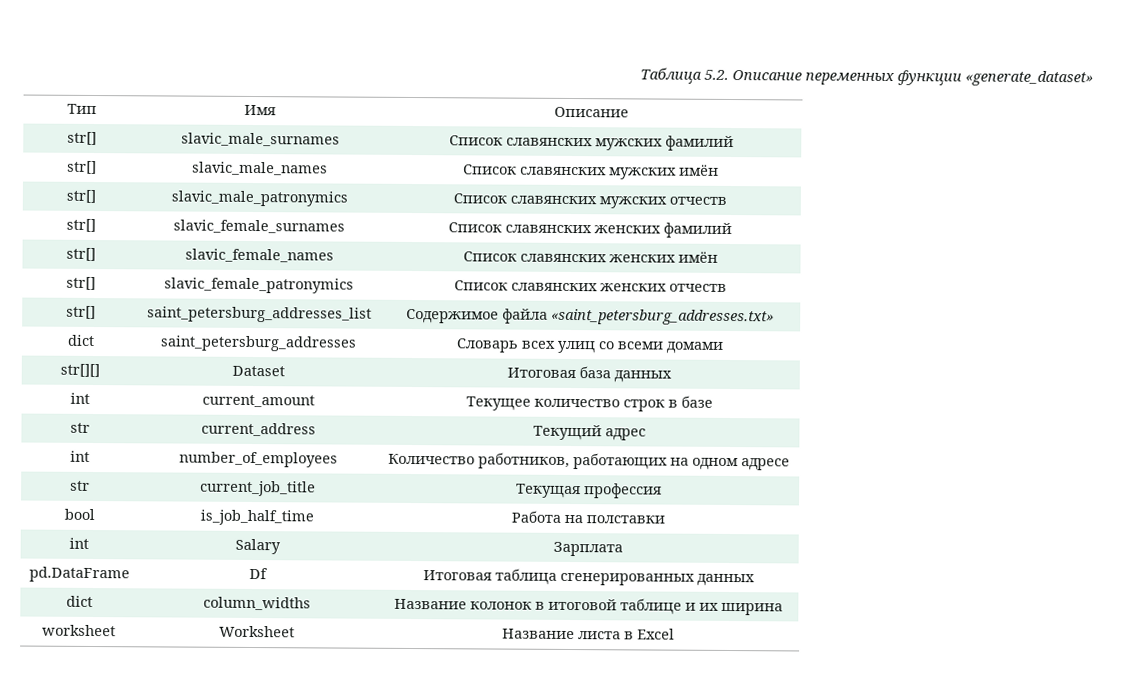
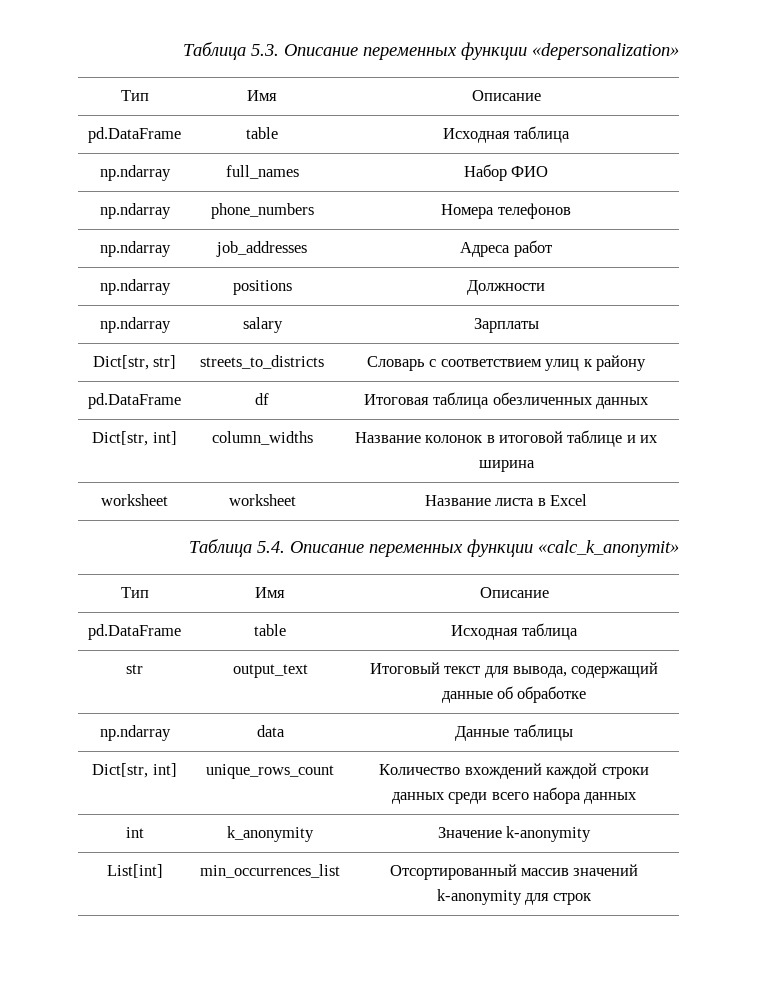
[640,67,1093,87] [67,103,97,115] [244,104,276,116] [553,106,629,118] [67,131,97,146] [180,132,340,147] [448,135,734,152] [67,160,97,175] [192,161,328,176] [463,164,719,180] [66,189,96,204] [170,190,348,207] [453,193,727,209] [66,218,96,233] [173,219,345,234] [448,222,732,239] [66,247,96,262] [184,248,334,263] [462,251,718,263] [66,276,96,291] [164,277,354,294] [453,280,727,292] [66,305,96,320] [146,306,372,323] [406,308,774,326] [66,334,95,347] [160,335,357,352] [455,338,724,354] [60,363,100,378] [231,365,285,377] [507,366,672,383] [70,392,90,404] [201,394,315,408] [465,395,713,412] [70,422,90,433] [200,422,316,437] [532,424,646,441] [70,450,90,462] [178,451,338,468] [388,452,790,471] [70,480,90,491] [200,480,316,497] [516,483,662,499] [63,508,95,521] [200,509,314,526] [511,510,665,524] [69,537,89,549] [234,538,281,555] [553,541,623,557] [28,566,130,583] [248,567,268,580] Таблица 5.2. Описание переменных функции «generate_dataset» // Тип | Имя | Описание // str[] | slavic_male_surnames | Список славянских мужских фамилий // str[] | slavic_male_names | Список славянских мужских имён // str[] | slavic_male_patronymics | Список славянских мужских отчеств // str[] | slavic_female_surnames | Список славянских женских фамилий // str[] | slavic_female_names | Список славянских женских имён // str[] | slavic_female_patronymics | Список славянских женских отчеств // str[] | saint_petersburg_addresses_list | Содержимое файла «saint_petersburg_addresses.txt» // dict | saint_petersburg_addresses | Словарь всех улиц со всеми домами // str[][] | Dataset | Итоговая база данных // int | current_amount | Текущее количество строк в базе // str | current_address | Текущий адрес // int | number_of_employees | Количество работников, работающих на одном адресе // str | current_job_title | Текущая профессия // bool | is_job_half_time | Работа на полставки // int | Salary | Зарплата // pd.DataFrame | Df -> [183,42,679,60] [120,90,149,101] [246,90,277,101] [471,90,541,101] [88,127,181,143] [245,127,278,139] [442,126,571,143] [99,165,171,181] [225,165,299,179] [463,164,549,181] [99,203,171,219] [210,203,314,219] [441,203,571,219] [99,241,171,257] [215,241,307,257] [460,240,552,257] [99,279,171,295] [232,280,292,295] [467,280,545,295] [99,317,171,333] [242,317,283,333] [473,318,539,333] [92,355,177,370] [200,355,324,369] [366,355,647,371] [88,393,181,409] [254,393,269,405] Таблица 5.3. Описание переменных функции «depersonalization» // Тип | Имя | Описание // pd.DataFrame | table | Исходная таблица // np.ndarray | full_names | Набор ФИО // np.ndarray | phone_numbers | Номера телефонов // np.ndarray | job_addresses | Адреса работ // np.ndarray | positions | Должности // np.ndarray | salary | Зарплаты // Dict[str, str] | streets_to_districts | Словарь с соответствием улиц к району // pd.DataFrame | df
[559,572,755,587] [65,595,93,607] сгенерированных данных // dict -> [492,392,650,409] [92,431,177,446] обезличенных данных // Dict[str, int]
[219,625,295,638] Worksheet -> [228,494,296,506] worksheet
(675, 634) none -> [189,539,679,557] [120,587,149,598] [254,587,285,598] [479,587,549,598] [88,624,181,640] [253,624,286,636] [450,623,579,640] [126,664,143,674] [232,664,308,678] [369,662,659,678] [441,686,587,703] [99,725,171,741] [256,725,285,737] [455,724,573,741] [92,763,177,778] [206,764,334,779] [379,763,649,779] [391,787,638,804] [125,827,144,838] [226,826,314,842] [437,826,592,842] [106,864,163,878] [200,864,340,878] [389,864,639,880] [436,889,593,905] // Таблица 5.4. Описание переменных функции «calc_k_anonymit» // Тип | Имя | Описание // pd.DataFrame | table | Исходная таблица // str | output_text | Итоговый текст для вывода, содержащий данные об обработке // np.ndarray | data | Данные таблицы // Dict[str, int] | unique_rows_count | Количество вхождений каждой строки данных среди всего набора данных // int | k_anonymity | Значение k-anonymity // List[int] | min_occurrences_list | Отсортированный массив значений k-anonymity для строк

